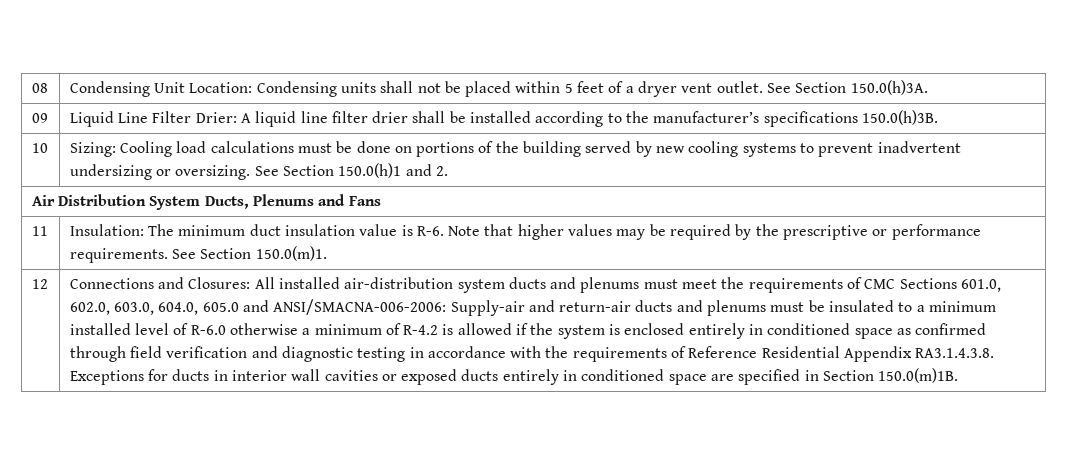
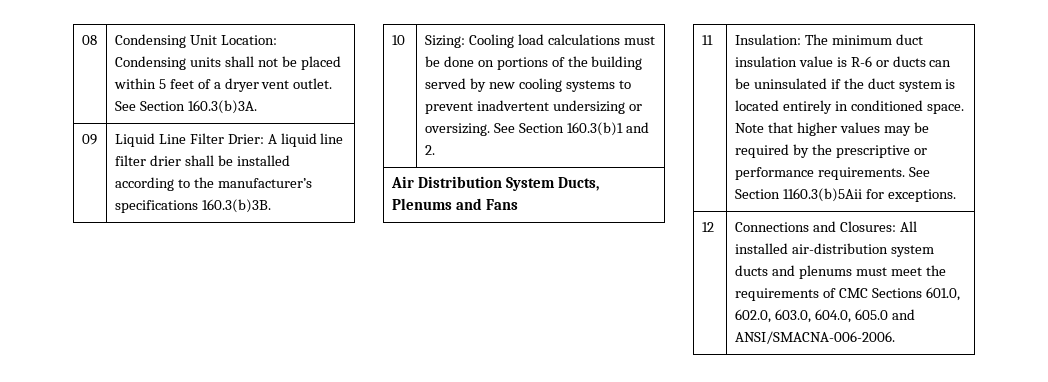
[850,80,928,95] 150.0(h)3A. -> [187,100,257,114] 160.3(b)3A.
[862,110,939,125] 150.0(h)3B. -> [201,199,271,213] 160.3(b)3B.
[338,163,402,178] 150.0(h)1 -> [566,122,623,136] 160.3(b)1
[416,226,444,236] R-6. -> [850,56,952,67] [734,78,956,92] [734,100,964,114] R-6 or ducts can be uninsulated if the duct system is located entirely in conditioned space.
[255,246,327,261] 150.0(m)1. -> [782,188,956,202] 1160.3(b)5Aii for exceptions.
[273,299,997,316] [69,323,987,339] [69,346,995,362] [69,368,959,385] ANSI/SMACNA-006-2006: Supply-air and return-air ducts and plenums must be insulated to a minimum installed level of R-6.0 otherwise a minimum of R-4.2 is allowed if the system is enclosed entirely in conditioned space as confirmed through field verification and diagnostic testing in accordance with the requirements of Reference Residential Appendix RA3.1.4.3.8. Exceptions for ducts in interior wall cavities or exposed ducts entirely in conditioned space are specified in Section 150.0(m)1B. -> [734,331,895,344] ANSI/SMACNA-006-2006.

